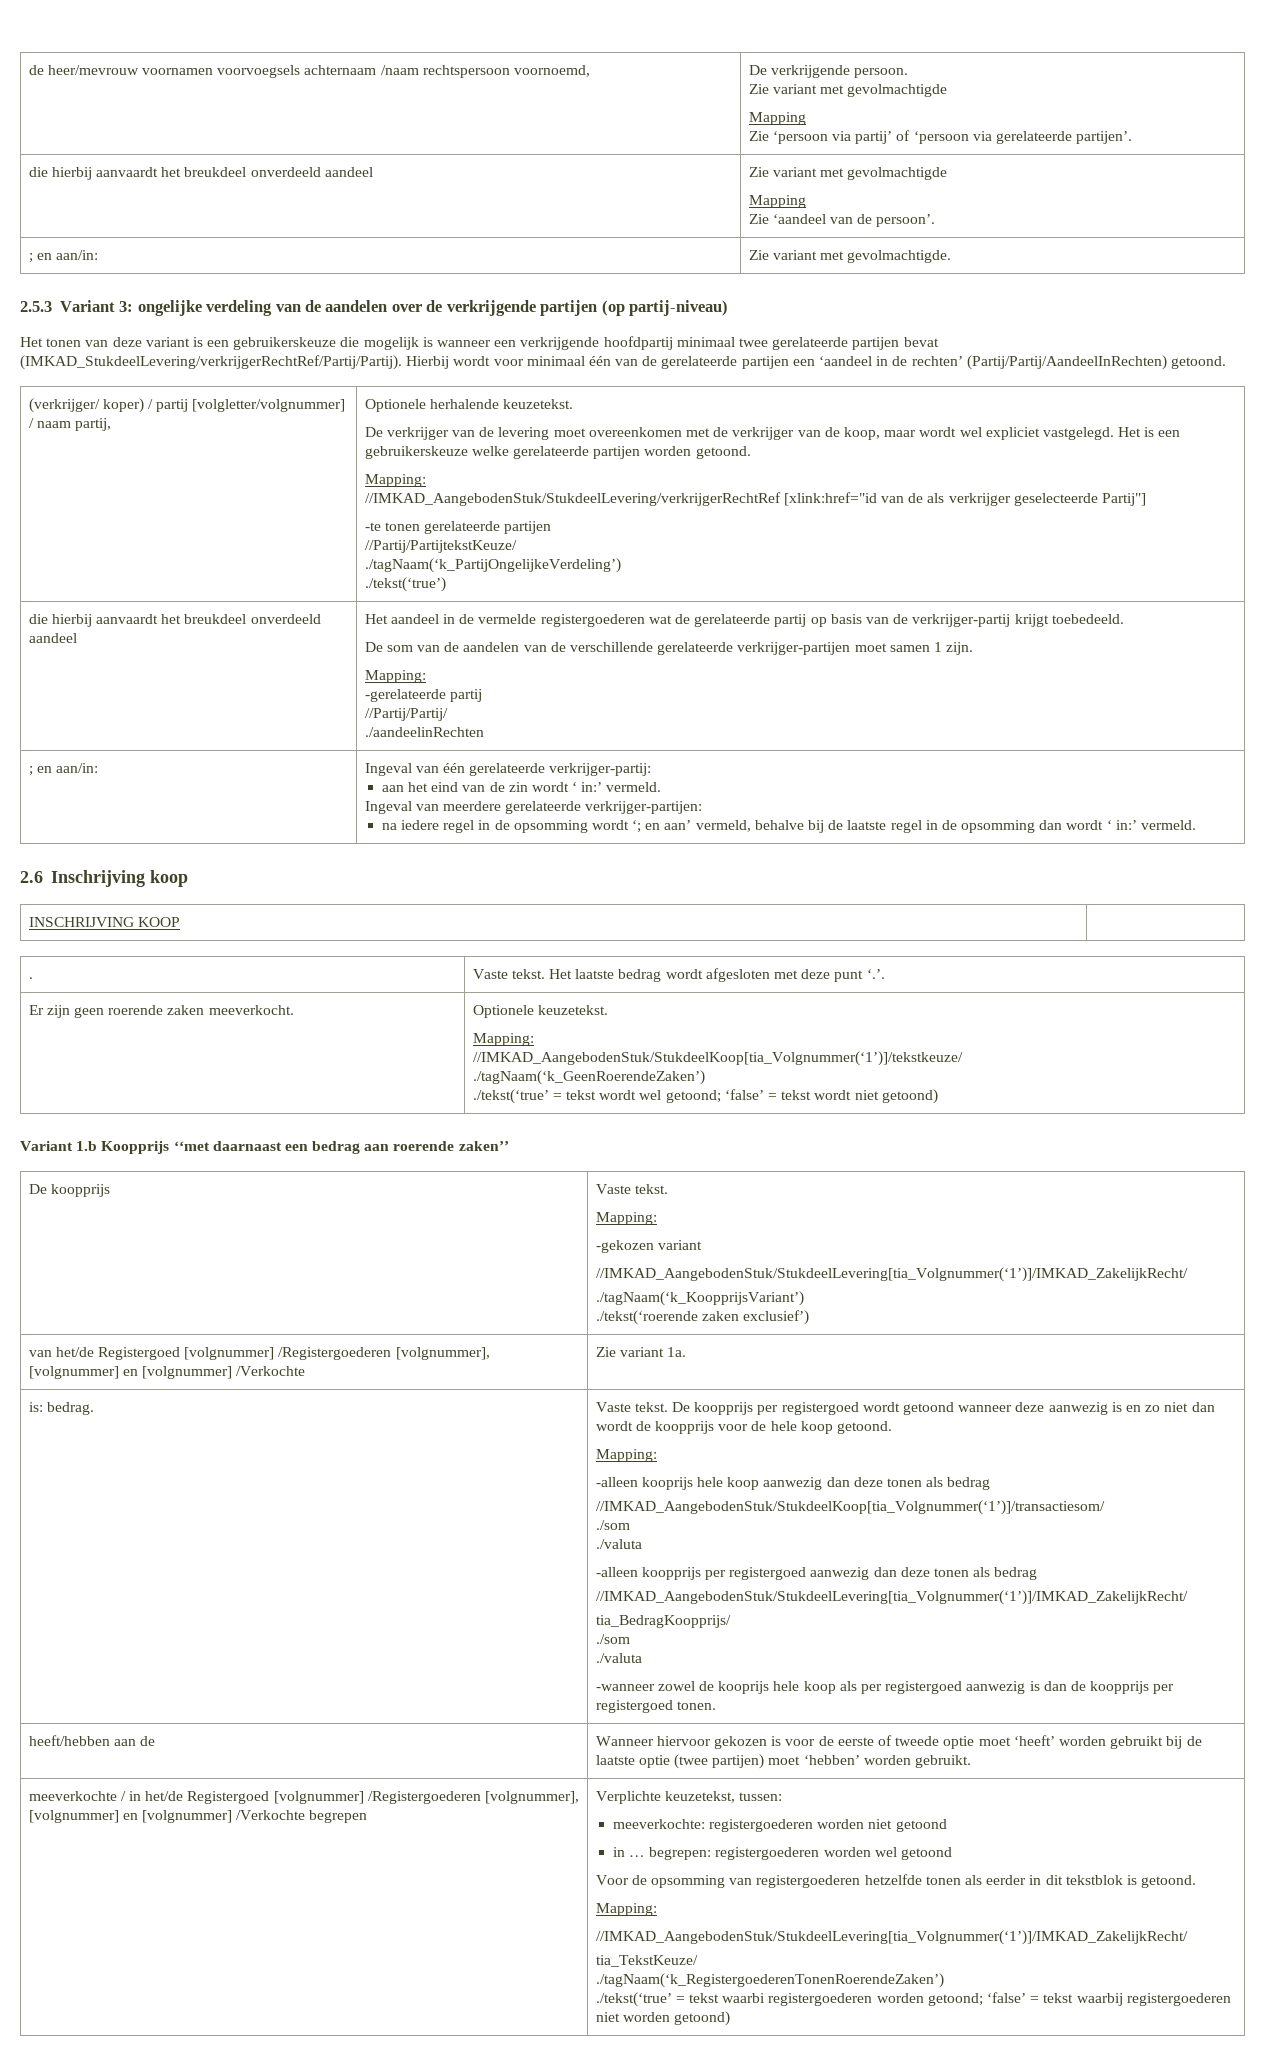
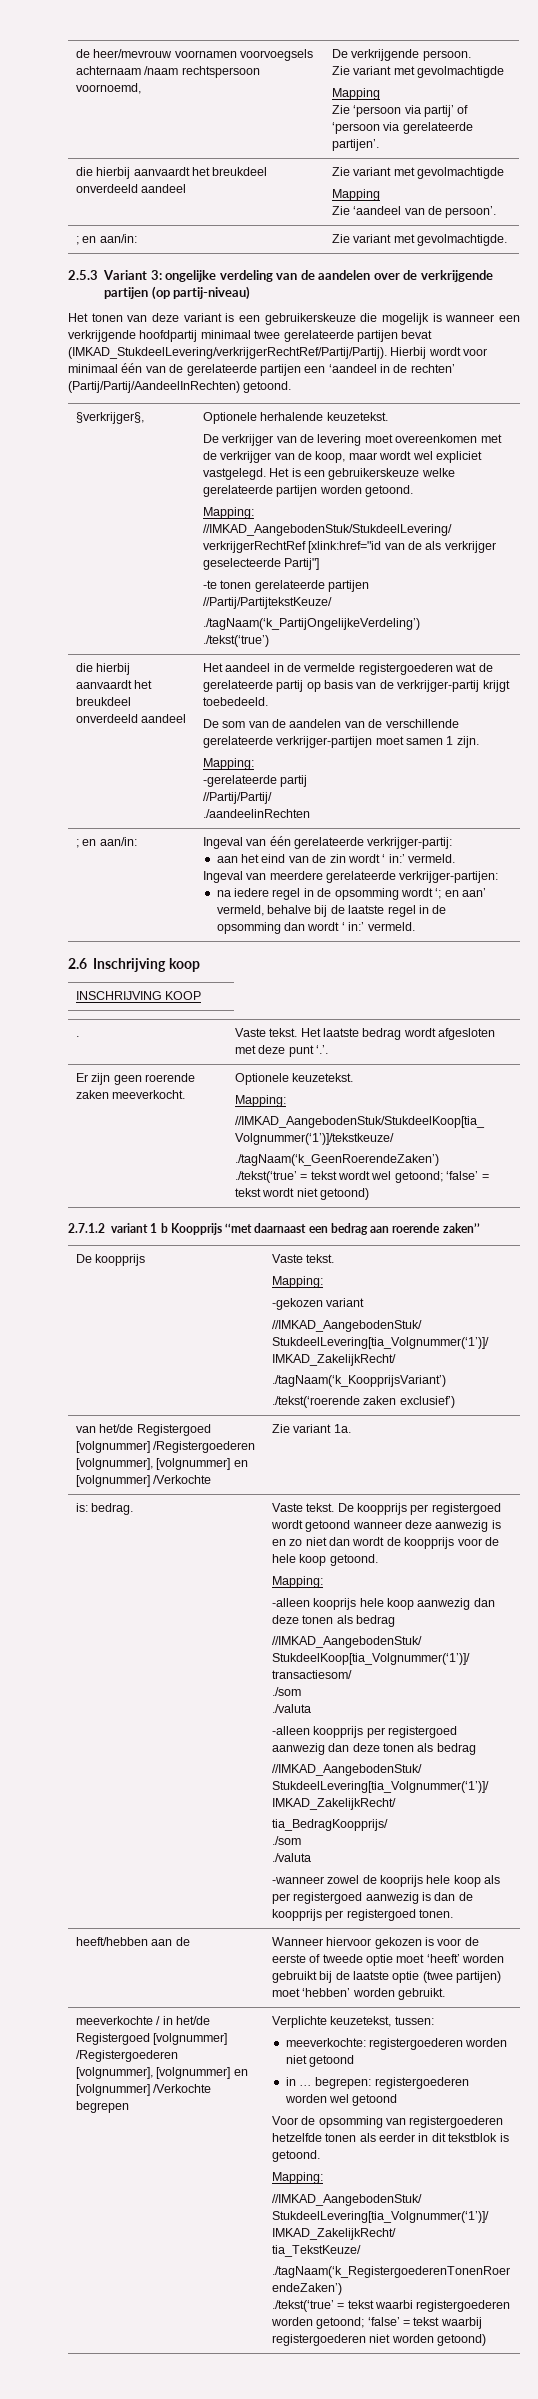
[28,398,346,413] [28,418,112,431] (verkrijger/ koper) / partij [volgletter/volgnummer] / naam partij, -> [75,412,144,424] §verkrijger§,
[20,1141,98,1151] Variant 1.b -> [68,1223,168,1233] 2.7.1.2 variant 1 b

